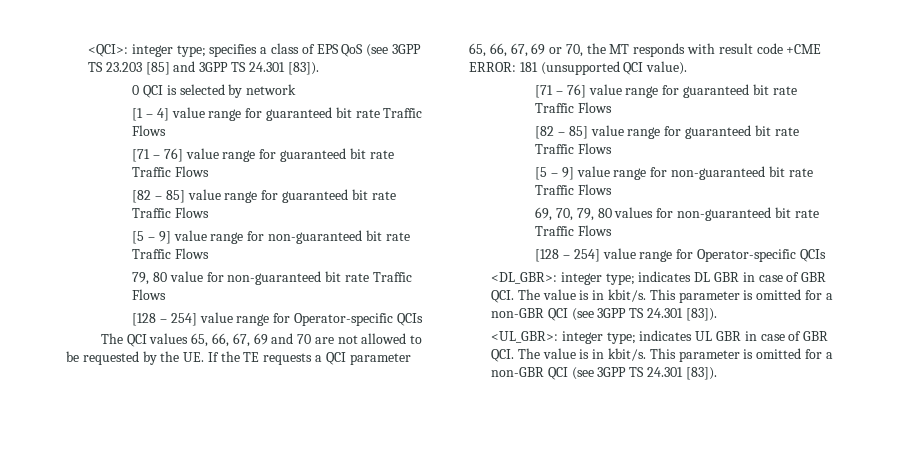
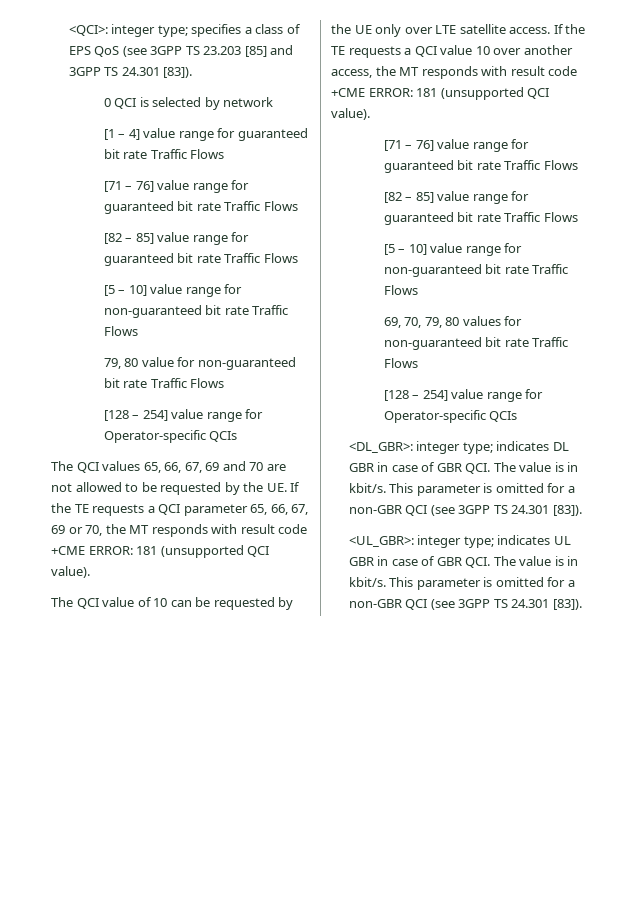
[158,231,171,244] 9] -> [128,285,147,296] 10]
(688, 68) none -> [51,597,294,610] [331,24,586,37] [331,45,573,58] [331,66,578,79] [331,87,550,100] [331,108,370,120] // The QCI value of 10 can be requested by the UE only over LTE satellite access. If the TE requests a QCI value 10 over another access, the MT responds with result code +CME ERROR: 181 (unsupported QCI value).
[561,167,574,180] 9] -> [408,244,427,255] 10]

